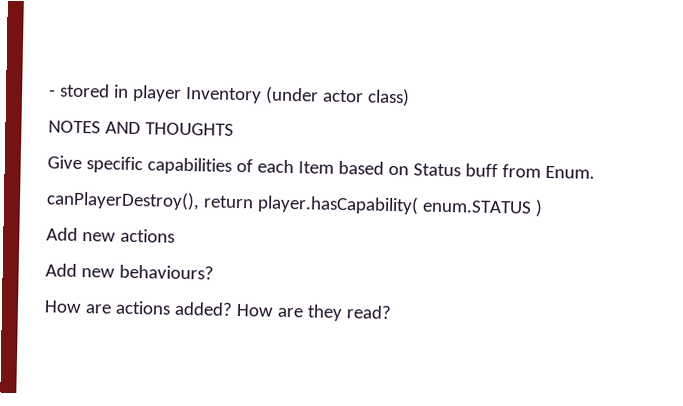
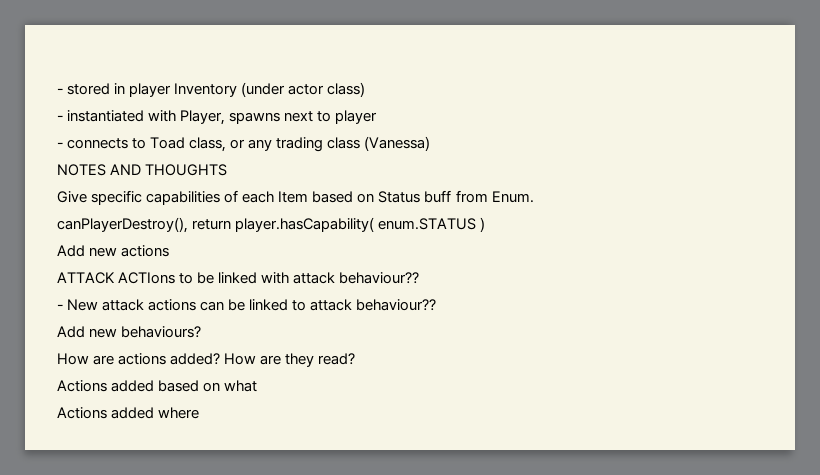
(410, 97) none -> [57,110,378,125] [57,136,431,152] // - instantiated with Player, spawns next to player // - connects to Toad class, or any trading class (Vanessa)
(175, 235) none -> [57,272,420,284] [57,299,437,311] // ATTACK ACTIons to be linked with attack behaviour?? // - New attack actions can be linked to attack behaviour??
(392, 312) none -> [57,380,258,392] [57,407,200,419] // Actions added based on what // Actions added where

